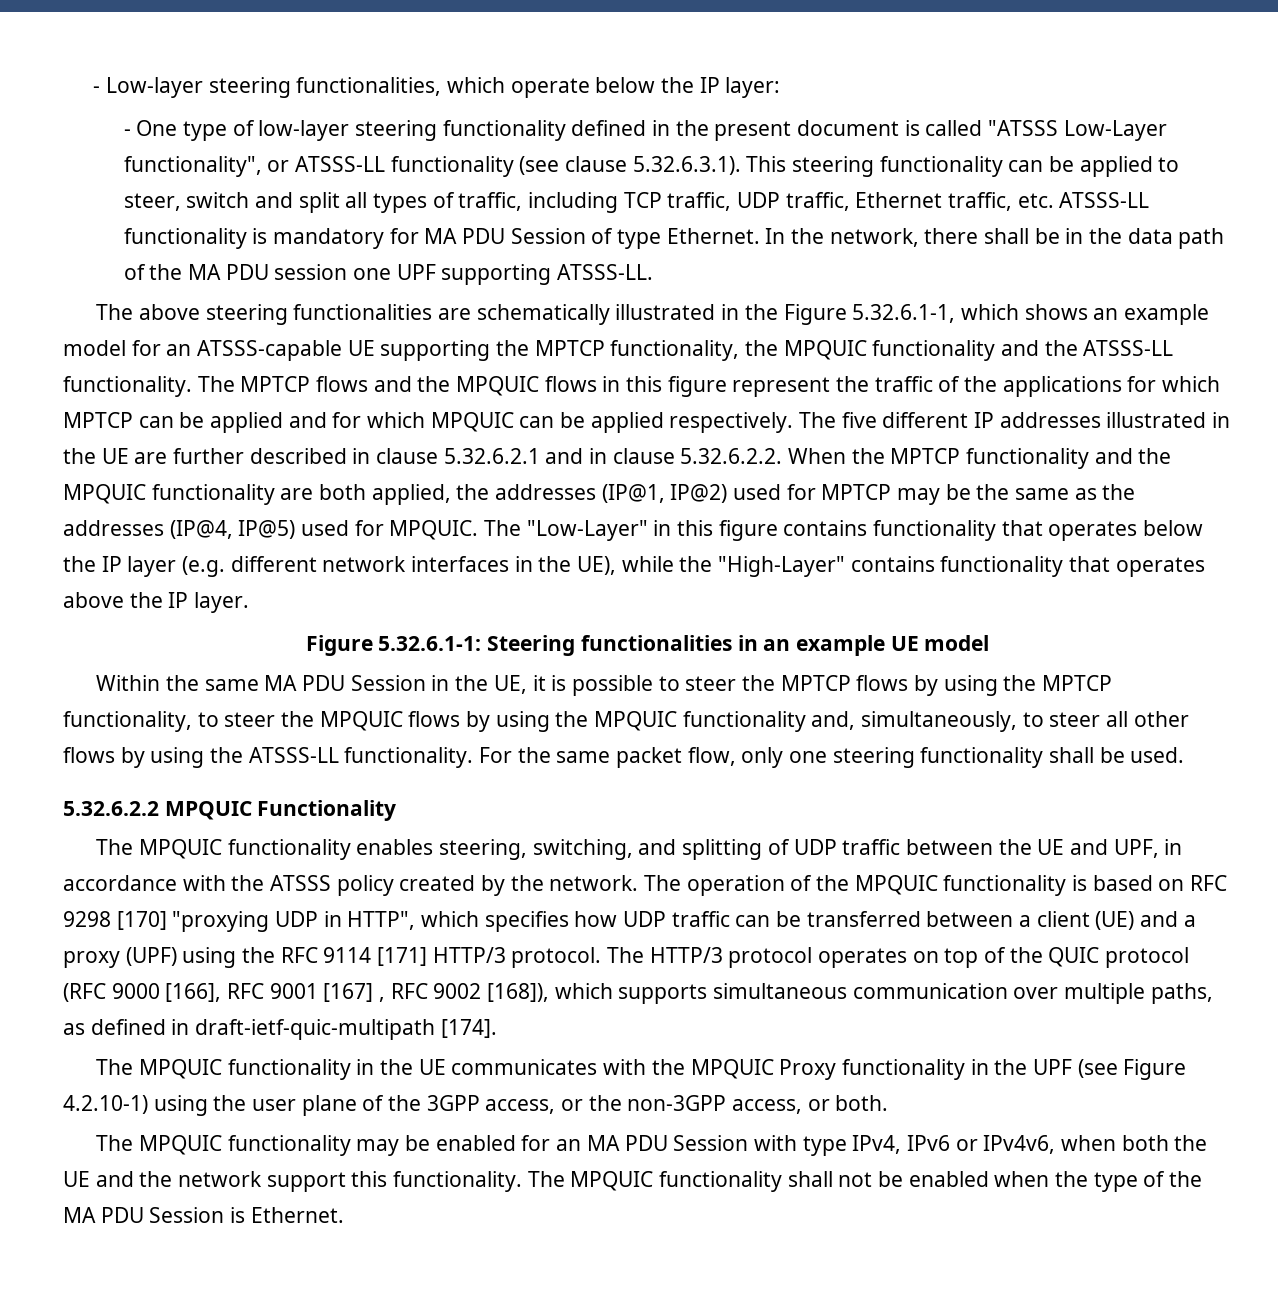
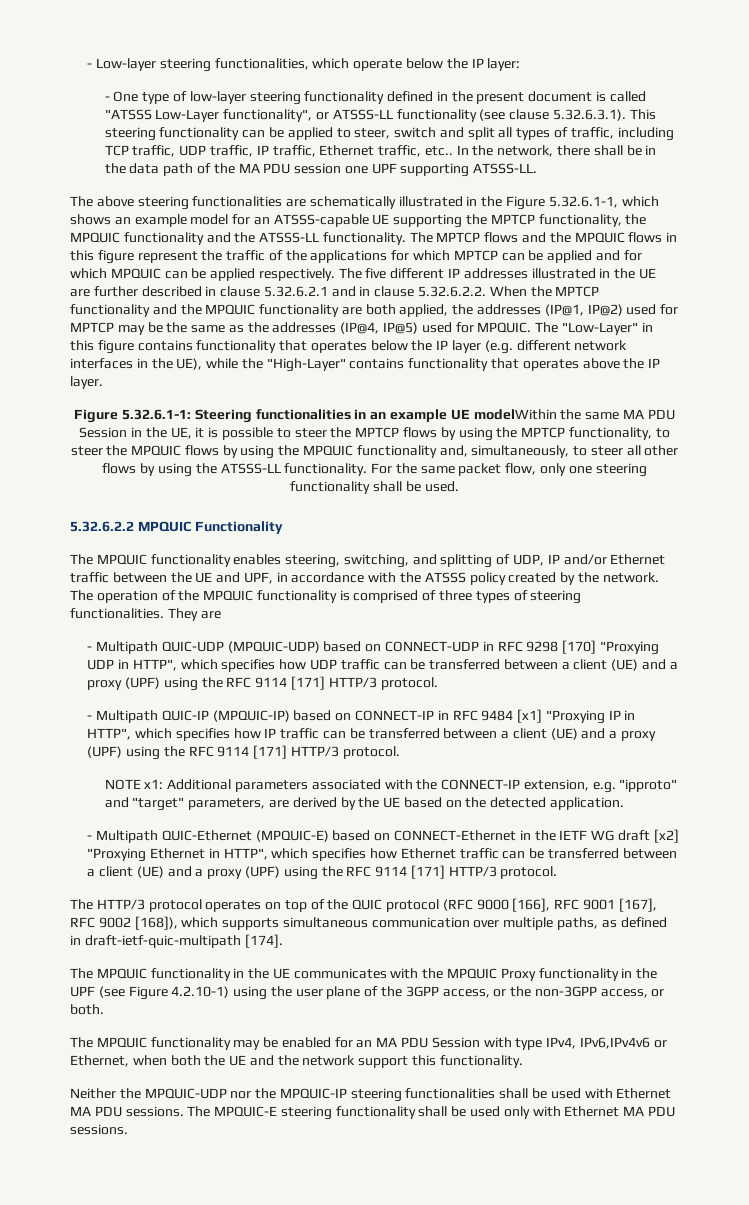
[855,192,1150,211] [123,228,760,249] Ethernet traffic, etc. ATSSS-LL functionality is mandatory for MA PDU Session of type Ethernet. -> [256,145,453,157] IP traffic, Ethernet traffic, etc..
[924,635,990,651] [96,675,161,691] model // Within -> [473,409,557,420] modelWithin
[793,839,837,855] UDP -> [513,554,666,566] UDP, IP and/or Ethernet
[1092,875,1185,891] based on -> [353,590,582,604] [70,608,221,621] [87,641,494,654] comprised of three types of steering functionalities. They are // - Multipath QUIC-UDP (MPQUIC-UDP) based on CONNECT-UDP in
[172,911,270,932] "proxying -> [599,641,659,655] "Proxying
(602, 957) none -> [87,709,636,724] [87,728,657,741] [87,745,400,760] [104,779,678,793] [104,797,625,811] [87,829,679,843] [87,848,677,862] [87,865,558,880] // - Multipath QUIC-IP (MPQUIC-IP) based on CONNECT-IP in RFC 9484 [x1] "Proxying IP in HTTP", which specifies how IP traffic can be transferred between a client (UE) and a proxy (UPF) using the RFC 9114 [171] HTTP/3 protocol. // NOTE x1: Additional parameters associated with the CONNECT-IP extension, e.g. "ipproto" and "target" parameters, are derived by the UE based on the detected application. // - Multipath QUIC-Ethernet (MPQUIC-E) based on CONNECT-Ethernet in the IETF WG draft [x2] "Proxying Ethernet in HTTP", which specifies how Ethernet traffic can be transferred between a client (UE) and a proxy (UPF) using the RFC 9114 [171] HTTP/3 protocol. //
[323,983,386,1002] [167] , -> [618,898,657,912] [167],
[906,1135,1056,1154] IPv6 or IPv4v6, -> [579,1037,667,1049] [70,1055,129,1067] IPv6,IPv4v6 or Ethernet,
[527,1171,1203,1192] [63,1207,344,1223] The MPQUIC functionality shall not be enabled when the type of the MA PDU Session is Ethernet. -> [70,1088,672,1102] [70,1106,675,1120] [70,1124,128,1135] // Neither the MPQUIC-UDP nor the MPQUIC-IP steering functionalities shall be used with Ethernet MA PDU sessions. The MPQUIC-E steering functionality shall be used only with Ethernet MA PDU sessions.

